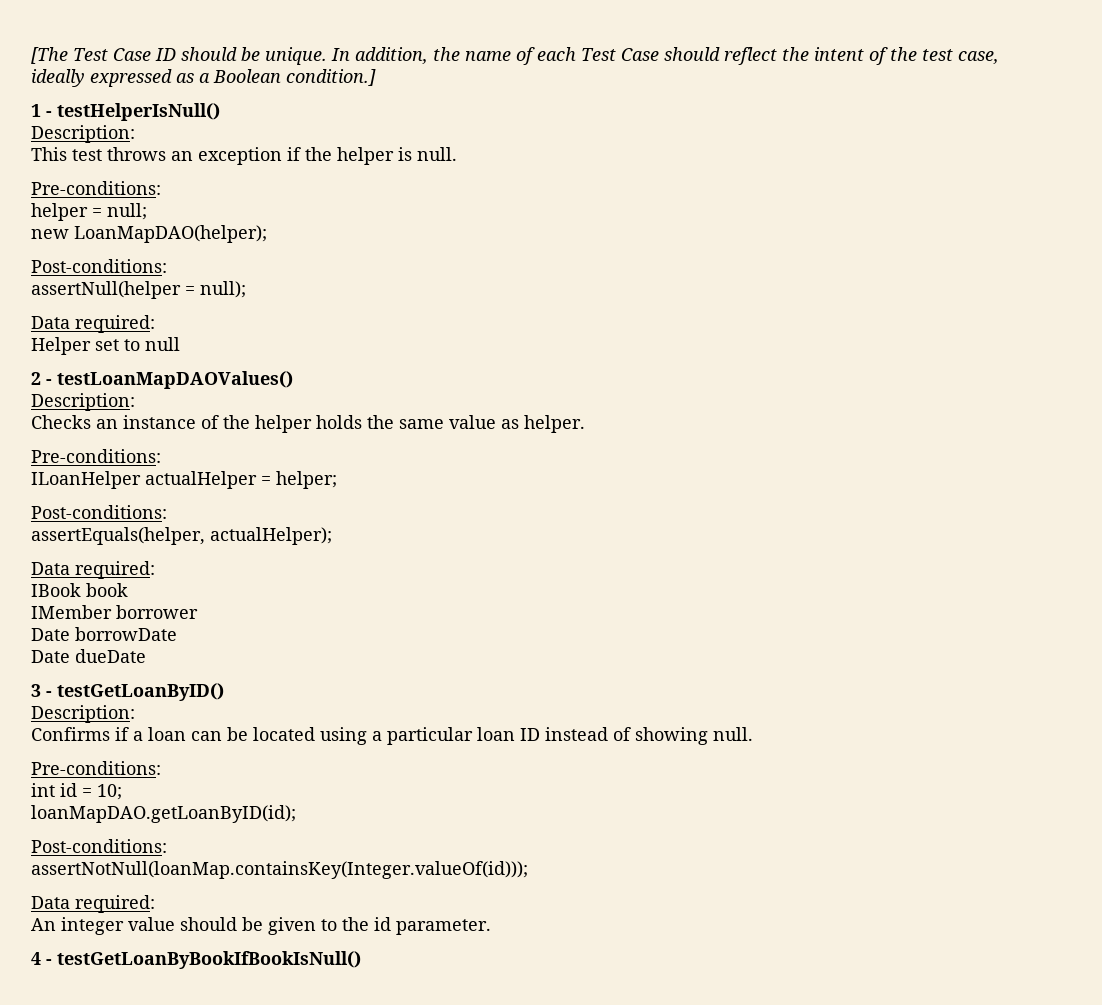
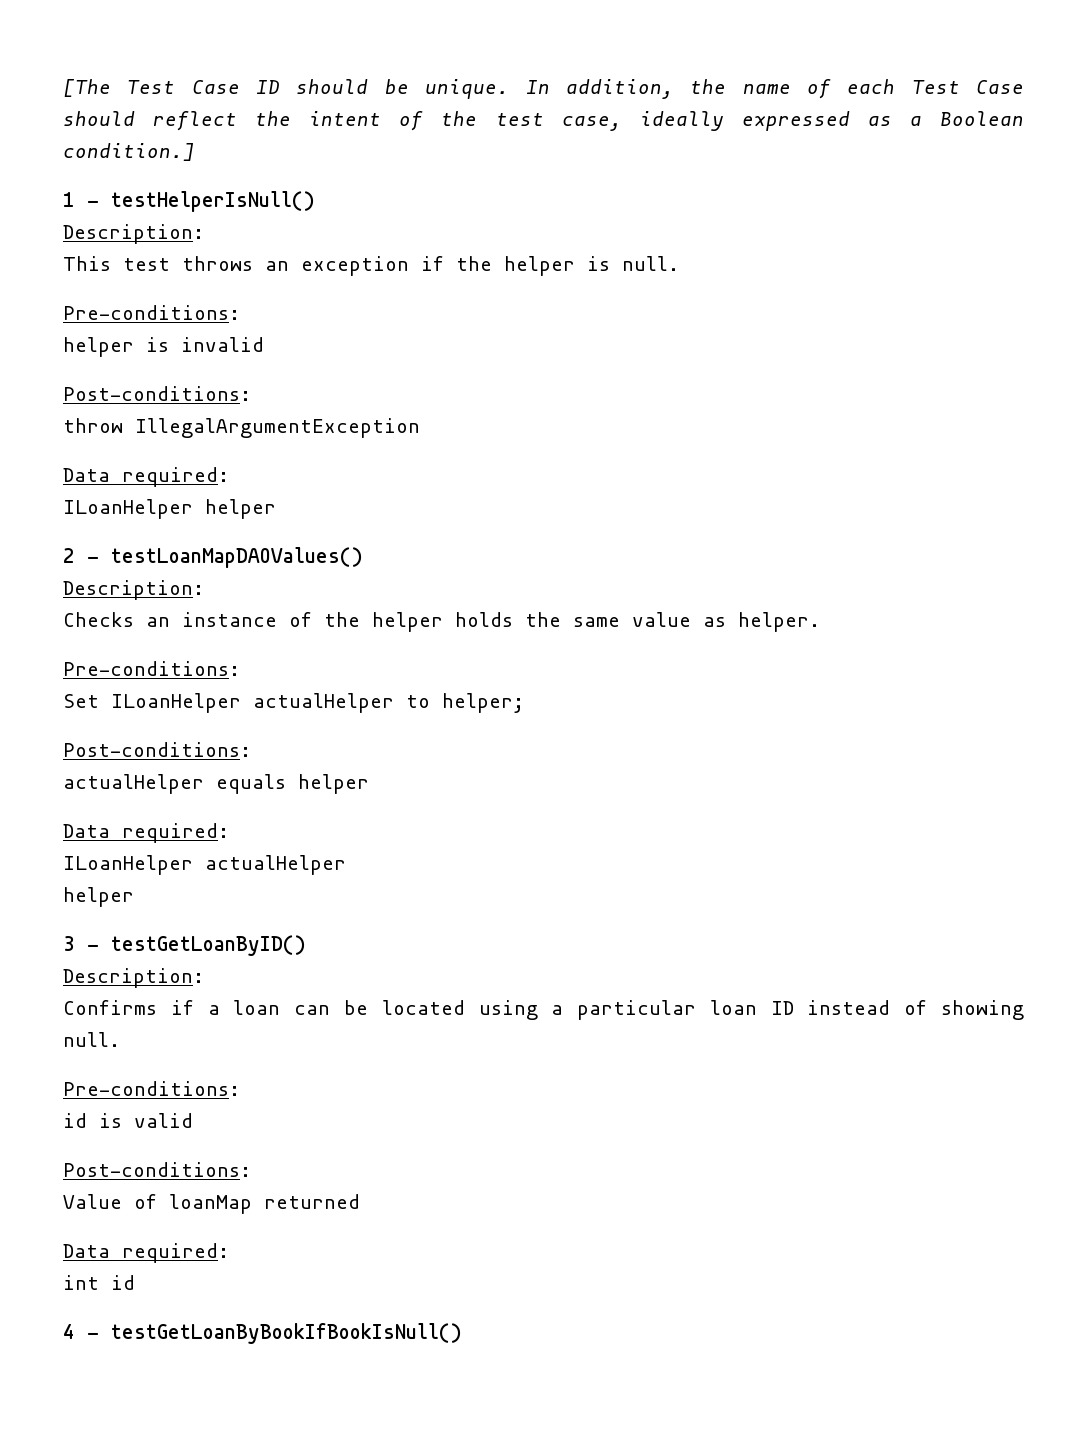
[92,203,147,220] [31,225,267,243] [31,259,167,273] [31,281,246,299] [31,315,155,333] [31,337,180,355] = null; // new LoanMapDAO(helper); // Post-conditions: // assertNull(helper = null); // Data required: // Helper set to null -> [146,337,264,352] [63,386,251,401] [63,418,420,438] [63,467,229,487] [63,499,276,519] is invalid // Post-conditions: // throw IllegalArgumentException // Data required: // ILoanHelper helper
[31,471,271,489] ILoanHelper actualHelper = -> [63,693,430,713] Set ILoanHelper actualHelper to
[31,527,332,545] [31,561,155,579] [31,583,128,597] [31,605,198,619] [31,627,177,641] [31,649,146,663] assertEquals(helper, actualHelper); // Data required: // IBook book // IMember borrower // Date borrowDate // Date dueDate -> [63,774,369,794] [63,823,229,843] [63,855,346,875] [63,887,134,907] actualHelper equals helper // Data required: // ILoanHelper actualHelper // helper
[31,783,122,800] [31,805,296,823] [31,839,167,853] [31,861,528,879] [31,895,155,913] [31,917,491,935] int id = 10; // loanMapDAO.getLoanByID(id); // Post-conditions: // assertNotNull(loanMap.containsKey(Integer.valueOf(id))); // Data required: // An integer value should be given to the id parameter. -> [63,1113,193,1128] [63,1162,251,1177] [63,1194,360,1214] [63,1243,229,1263] [63,1275,135,1290] id is valid // Post-conditions: // Value of loanMap returned // Data required: // int id

